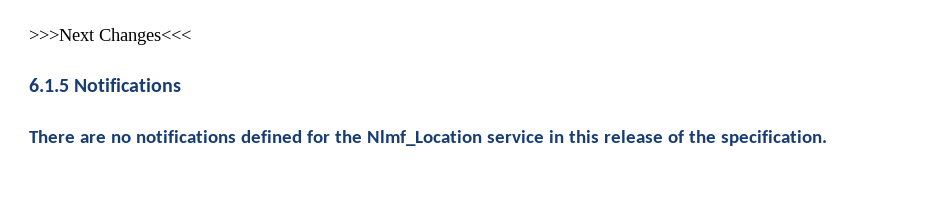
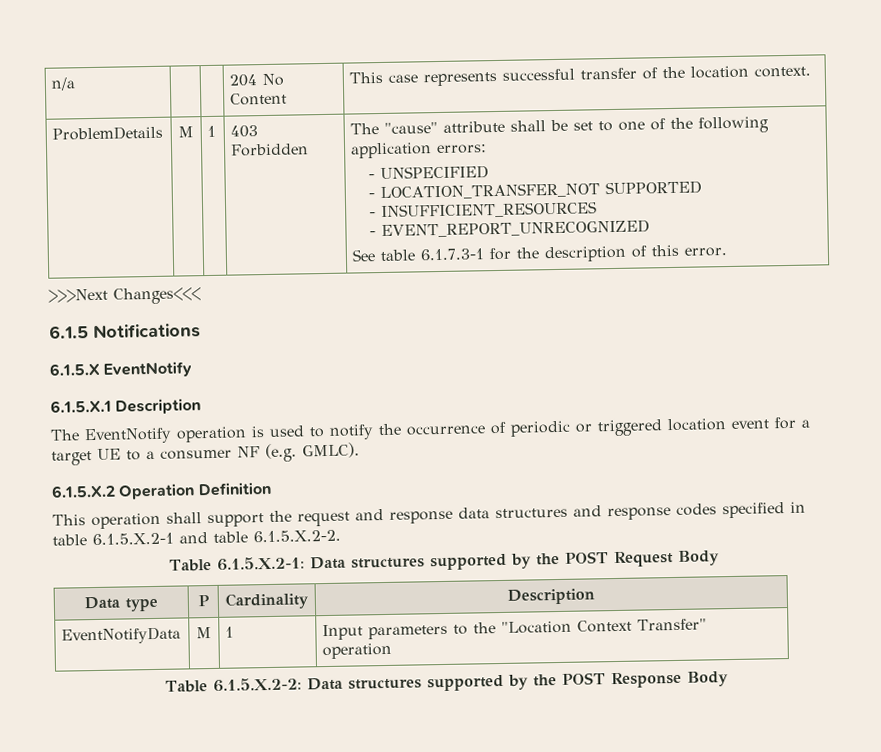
[29,28,191,45] [29,78,182,92] [29,130,827,146] >>>Next Changes<<< // 6.1.5 Notifications // There are no notifications defined for the Nlmf_Location service in this release of the specification. -> [51,77,77,91] [229,73,285,87] [230,92,288,106] [349,65,812,87] [52,125,164,141] [178,126,194,138] [207,125,217,137] [230,125,259,138] [230,143,310,157] [350,116,770,135] [350,142,488,159] [368,165,490,181] [368,180,703,201] [369,201,598,219] [369,219,651,238] [352,244,728,263] [48,287,201,305] [49,323,201,339] [49,361,193,378] [50,398,202,415] [50,416,810,445] [51,442,360,466] [51,481,272,500] [52,501,806,530] [52,529,341,546] [169,550,720,572] [84,596,159,612] [197,595,209,607] [225,592,309,610] [507,588,595,605] [61,626,182,645] [196,626,212,639] [225,626,235,638] [322,618,708,641] [322,642,393,660] [164,671,729,693] n/a | | | 204 No Content | This case represents successful transfer of the location context. // ProblemDetails | M | 1 | 403 Forbidden | The "cause" attribute shall be set to one of the following application errors: // - UNSPECIFIED // - LOCATION_TRANSFER_NOT SUPPORTED // - INSUFFICIENT_RESOURCES // - EVENT_REPORT_UNRECOGNIZED // See table 6.1.7.3-1 for the description of this error. // >>>Next Changes<<< // 6.1.5 Notifications // 6.1.5.X EventNotify // 6.1.5.X.1 Description // The EventNotify operation is used to notify the occurrence of periodic or triggered location event for a target UE to a consumer NF (e.g. GMLC). // 6.1.5.X.2 Operation Definition // This operation shall support the request and response data structures and response codes specified in table 6.1.5.X.2-1 and table 6.1.5.X.2-2. // Table 6.1.5.X.2-1: Data structures supported by the POST Request Body // Data type | P | Cardinality | Description // EventNotifyData | M | 1 | Input parameters to the "Location Context Transfer" operation // Table 6.1.5.X.2-2: Data structures supported by the POST Response Body

